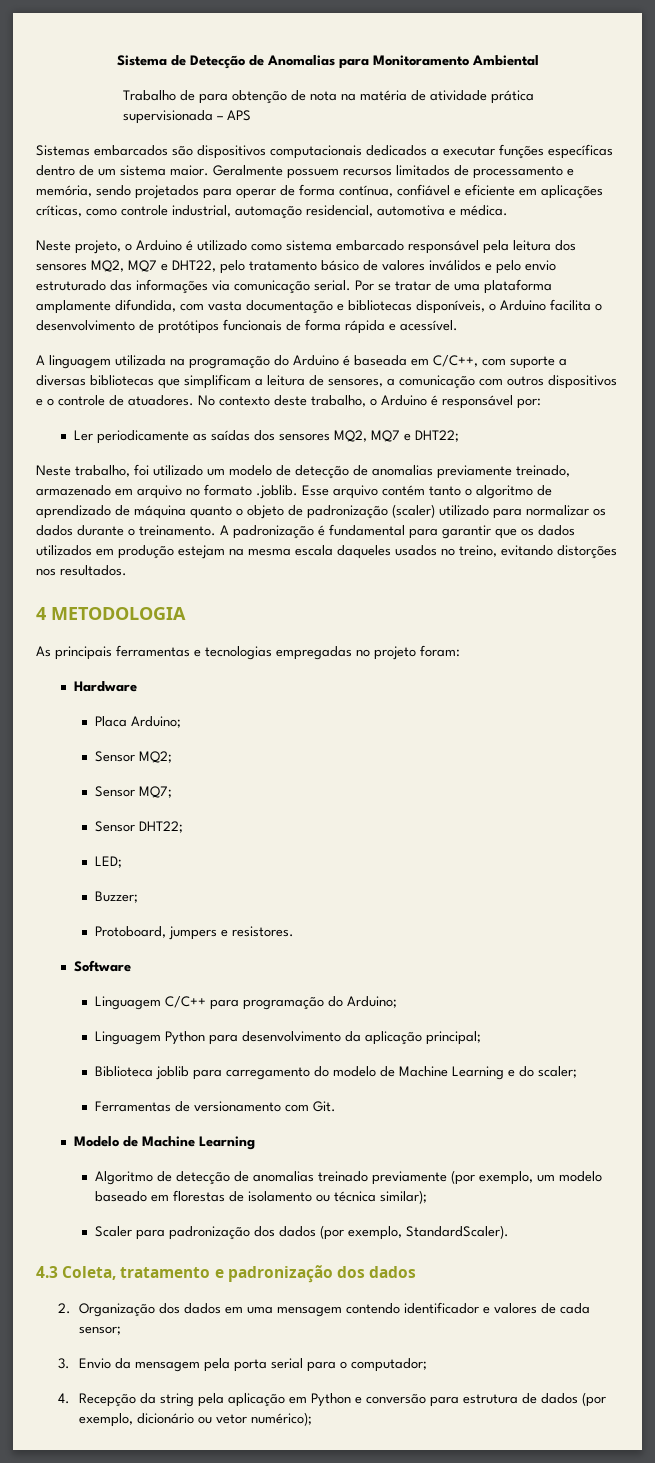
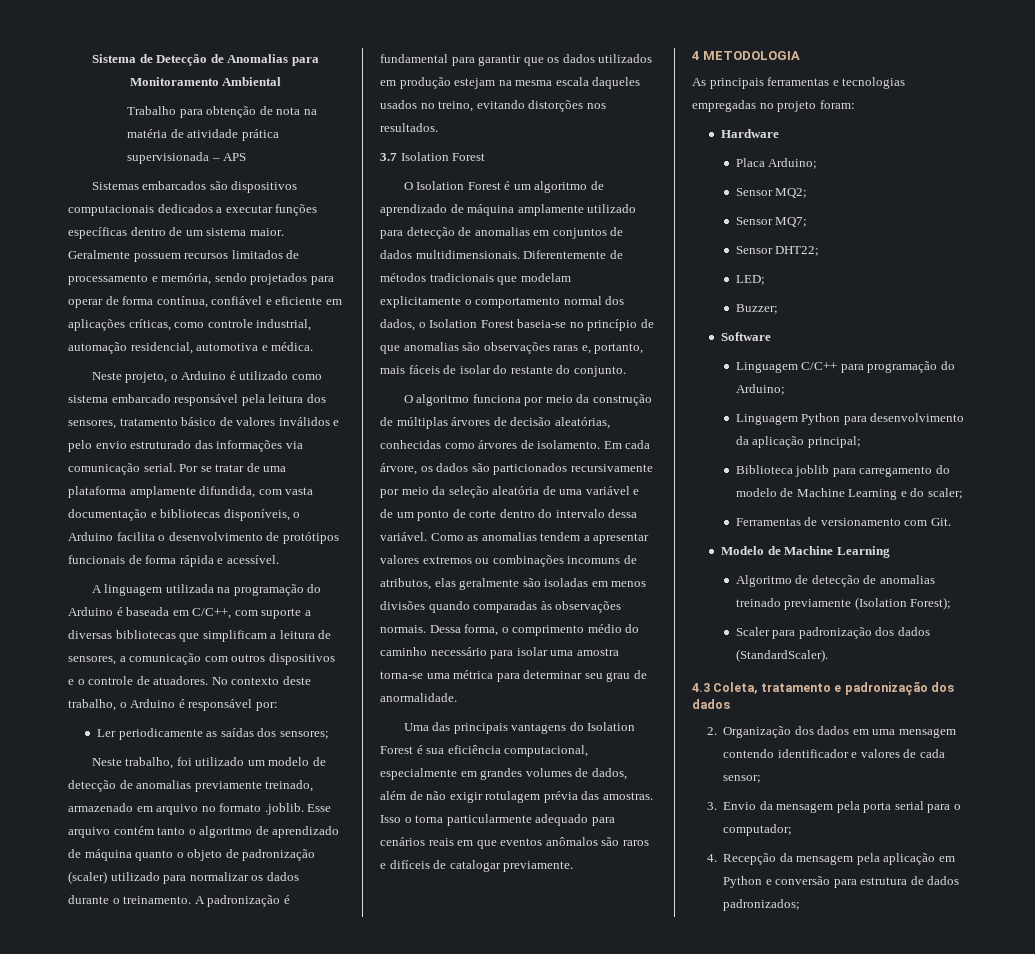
[179,90,195,101] de -> (177, 110) none
[36,260,245,274] sensores MQ2, MQ7 e DHT22, pelo -> [68,420,116,429] sensores,
[278,430,459,442] sensores MQ2, MQ7 e DHT22; -> [279,731,329,739] sensores;
(127, 570) none -> [380,152,486,161] [403,181,604,193] [380,204,637,216] [380,227,624,239] [380,250,623,259] [380,273,571,285] [380,296,625,308] [380,319,654,331] [380,342,644,354] [380,365,626,377] [403,394,652,406] [380,417,610,429] [380,440,651,449] [380,463,653,475] [380,486,640,498] [380,509,638,521] [380,532,650,544] [380,555,637,567] [380,578,647,590] [380,601,622,613] [380,624,640,636] [380,647,619,659] [380,670,647,682] [380,693,457,702] [403,722,636,734] [380,745,589,757] [380,768,627,780] [380,791,653,803] [380,814,615,826] [380,837,649,849] [380,860,574,872] // 3.7 Isolation Forest // O Isolation Forest é um algoritmo de aprendizado de máquina amplamente utilizado para detecção de anomalias em conjuntos de dados multidimensionais. Diferentemente de métodos tradicionais que modelam explicitamente o comportamento normal dos dados, o Isolation Forest baseia-se no princípio de que anomalias são observações raras e, portanto, mais fáceis de isolar do restante do conjunto. // O algoritmo funciona por meio da construção de múltiplas árvores de decisão aleatórias, conhecidas como árvores de isolamento. Em cada árvore, os dados são particionados recursivamente por meio da seleção aleatória de uma variável e de um ponto de corte dentro do intervalo dessa variável. Como as anomalias tendem a apresentar valores extremos ou combinações incomuns de atributos, elas geralmente são isoladas em menos divisões quando comparadas às observações normais. Dessa forma, o comprimento médio do caminho necessário para isolar uma amostra torna-se uma métrica para determinar seu grau de anormalidade. // Uma das principais vantagens do Isolation Forest é sua eficiência computacional, especialmente em grandes volumes de dados, além de não exigir rotulagem prévia das amostras. Isso o torna particularmente adequado para cenários reais em que eventos anômalos são raros e difíceis de catalogar previamente.
[95,926,295,940] // Protoboard, jumpers e resistores. -> (778, 309) none
[451,1170,603,1185] [95,1190,428,1204] (por exemplo, um modelo baseado em florestas de isolamento ou técnica similar); -> [854,597,952,610] (Isolation Forest);
[320,1225,510,1240] (por exemplo, StandardScaler). -> [735,649,828,662] (StandardScaler).
[160,1393,195,1407] string -> [796,855,854,865] mensagem
[582,1392,607,1407] [79,1412,313,1427] (por exemplo, dicionário ou vetor numérico); -> [723,899,801,911] padronizados;

